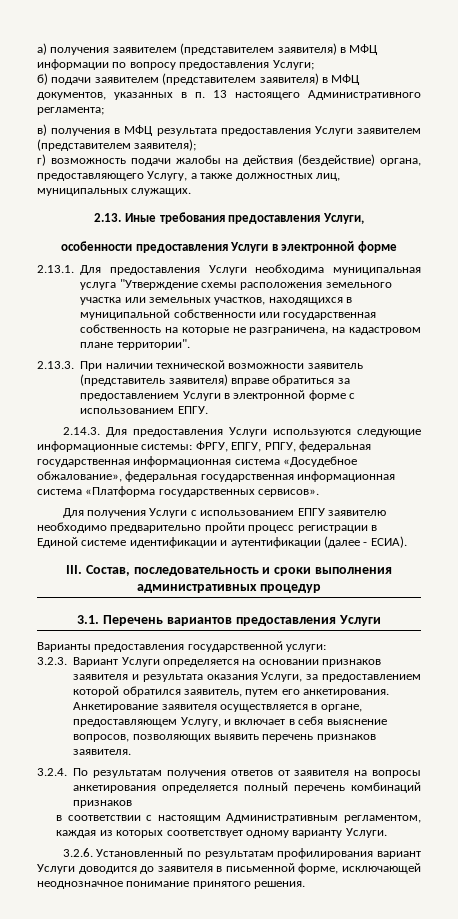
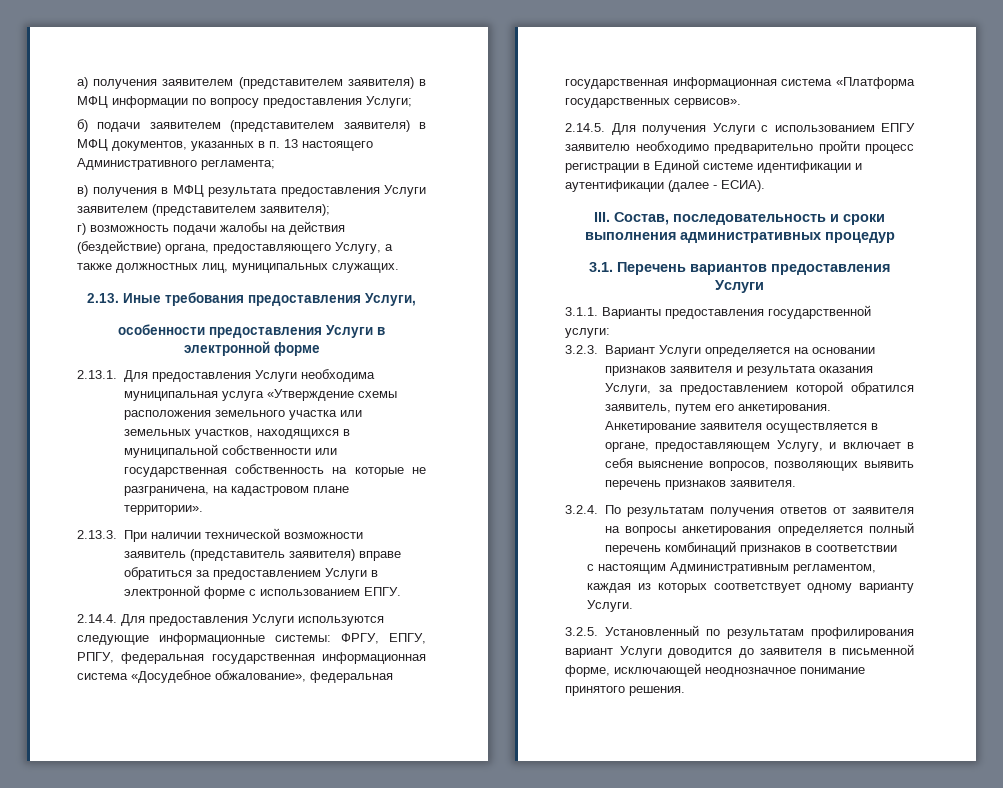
[119,279,198,290] "Утверждение -> [266,389,354,401] «Утверждение
[116,339,190,350] территории". -> [123,505,203,515] территории».
[62,427,100,435] 2.14.3. -> [77,614,117,623] 2.14.4.
(320, 493) none -> [565,123,605,132] 2.14.5.
(381, 620) none -> [565,307,598,316] 3.1.1.
(133, 804) // -> (801, 550) none
(141, 818) none -> (897, 548) //
[62,848,93,857] 3.2.6. -> [565,627,598,636] 3.2.5.

